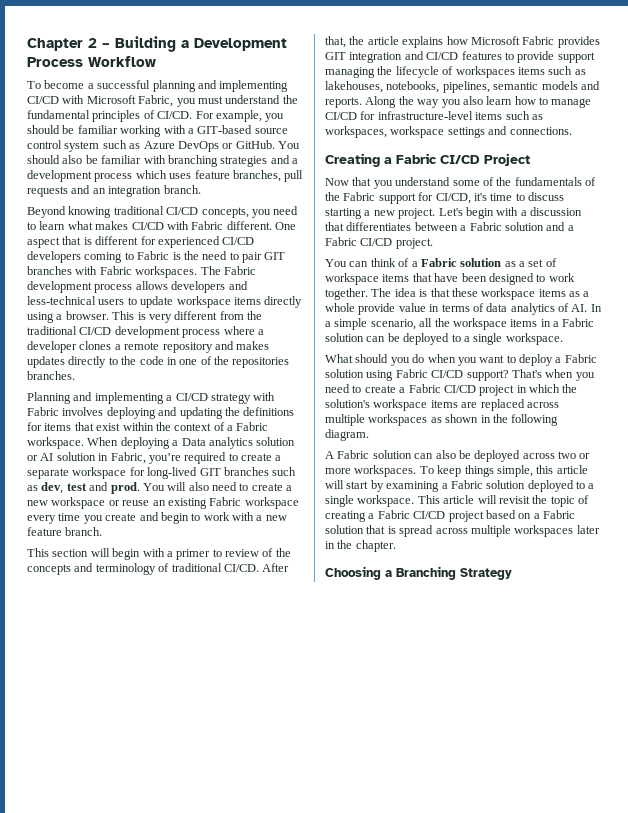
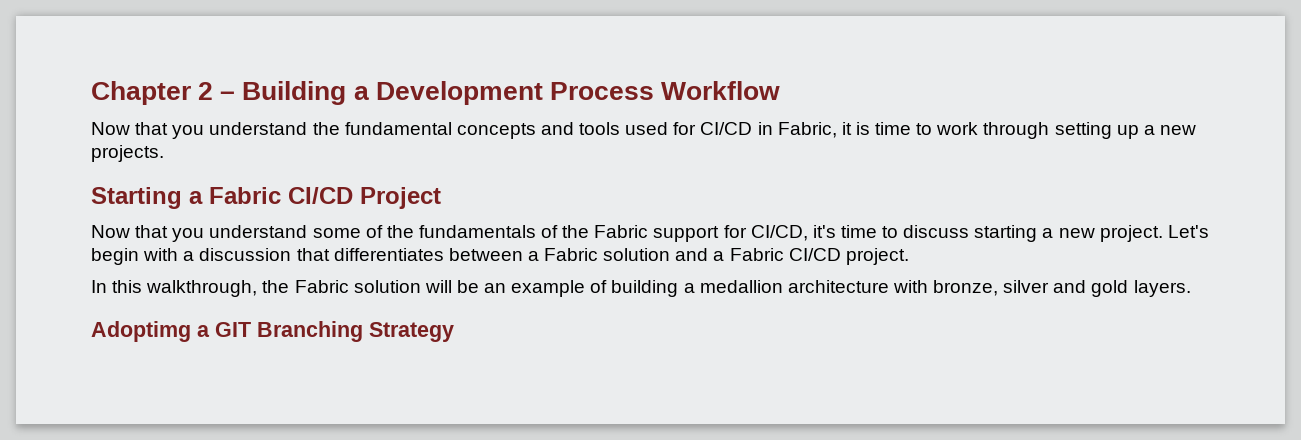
[27,80,289,92] [27,95,298,107] [27,110,285,122] [27,125,288,137] [27,140,300,152] [27,155,298,167] [27,170,304,182] [27,185,201,197] [27,206,299,218] [27,221,296,230] [27,236,255,248] [27,251,286,263] [27,266,256,278] [27,281,248,293] [27,296,303,308] [27,311,262,323] [27,326,264,338] [27,341,270,353] [27,356,290,368] [27,371,75,380] [27,392,276,404] [27,407,295,419] [27,422,269,431] [27,437,296,449] [27,452,282,464] [27,467,297,479] [27,482,293,494] [27,497,299,509] [27,512,287,524] [27,527,103,536] [27,548,291,560] [27,563,290,575] [325,36,600,48] [325,51,595,63] [325,66,586,78] [325,81,600,93] [325,96,592,108] [325,111,543,120] [325,126,572,138] [325,153,380,167] To become a successful planning and implementing CI/CD with Microsoft Fabric, you must understand the fundamental principles of CI/CD. For example, you should be familiar working with a GIT-based source control system such as Azure DevOps or GitHub. You should also be familiar with branching strategies and a development process which uses feature branches, pull requests and an integration branch. // Beyond knowing traditional CI/CD concepts, you need to learn what makes CI/CD with Fabric different. One aspect that is different for experienced CI/CD developers coming to Fabric is the need to pair GIT branches with Fabric workspaces. The Fabric development process allows developers and less-technical users to update workspace items directly using a browser. This is very different from the traditional CI/CD development process where a developer clones a remote repository and makes updates directly to the code in one of the repositories branches. // Planning and implementing a CI/CD strategy with Fabric involves deploying and updating the definitions for items that exist within the context of a Fabric workspace. When deploying a Data analytics solution or AI solution in Fabric, you’re required to create a separate workspace for long-lived GIT branches such as dev, test and prod. You will also need to create a new workspace or reuse an existing Fabric workspace every time you create and begin to work with a new feature branch. // This section will begin with a primer to review of the concepts and terminology of traditional CI/CD. After that, the article explains how Microsoft Fabric provides GIT integration and CI/CD features to provide support managing the lifecycle of workspaces items such as lakehouses, notebooks, pipelines, semantic models and reports. Along the way you also learn how to manage CI/CD for infrastructure-level items such as workspaces, workspace settings and connections. // Creating -> [91,122,1196,139] [91,145,164,162] [91,187,182,209] Now that you understand the fundamental concepts and tools used for CI/CD in Fabric, it is time to work through setting up a new projects. // Starting
[325,258,557,267] [325,273,575,285] [325,288,590,300] [325,303,602,315] [325,318,595,330] [325,333,563,345] [325,354,597,366] [325,369,595,381] [325,384,578,396] [325,399,559,411] [325,414,559,426] [325,429,369,441] [325,450,591,462] [325,465,588,477] [325,480,595,492] [325,495,589,507] [325,510,575,522] [325,525,600,537] [325,540,396,552] [325,566,392,580] You can think of a Fabric solution as a set of workspace items that have been designed to work together. The idea is that these workspace items as a whole provide value in terms of data analytics of AI. In a simple scenario, all the workspace items in a Fabric solution can be deployed to a single workspace. // What should you do when you want to deploy a Fabric solution using Fabric CI/CD support? That's when you need to create a Fabric CI/CD project in which the solution's workspace items are replaced across multiple workspaces as shown in the following diagram. // A Fabric solution can also be deployed across two or more workspaces. To keep things simple, this article will start by examining a Fabric solution deployed to a single workspace. This article will revisit the topic of creating a Fabric CI/CD project based on a Fabric solution that is spread across multiple workspaces later in the chapter. // Choosing a -> [91,280,1191,297] [91,321,251,342] In this walkthrough, the Fabric solution will be an example of building a medallion architecture with bronze, silver and gold layers. // Adoptimg a GIT

